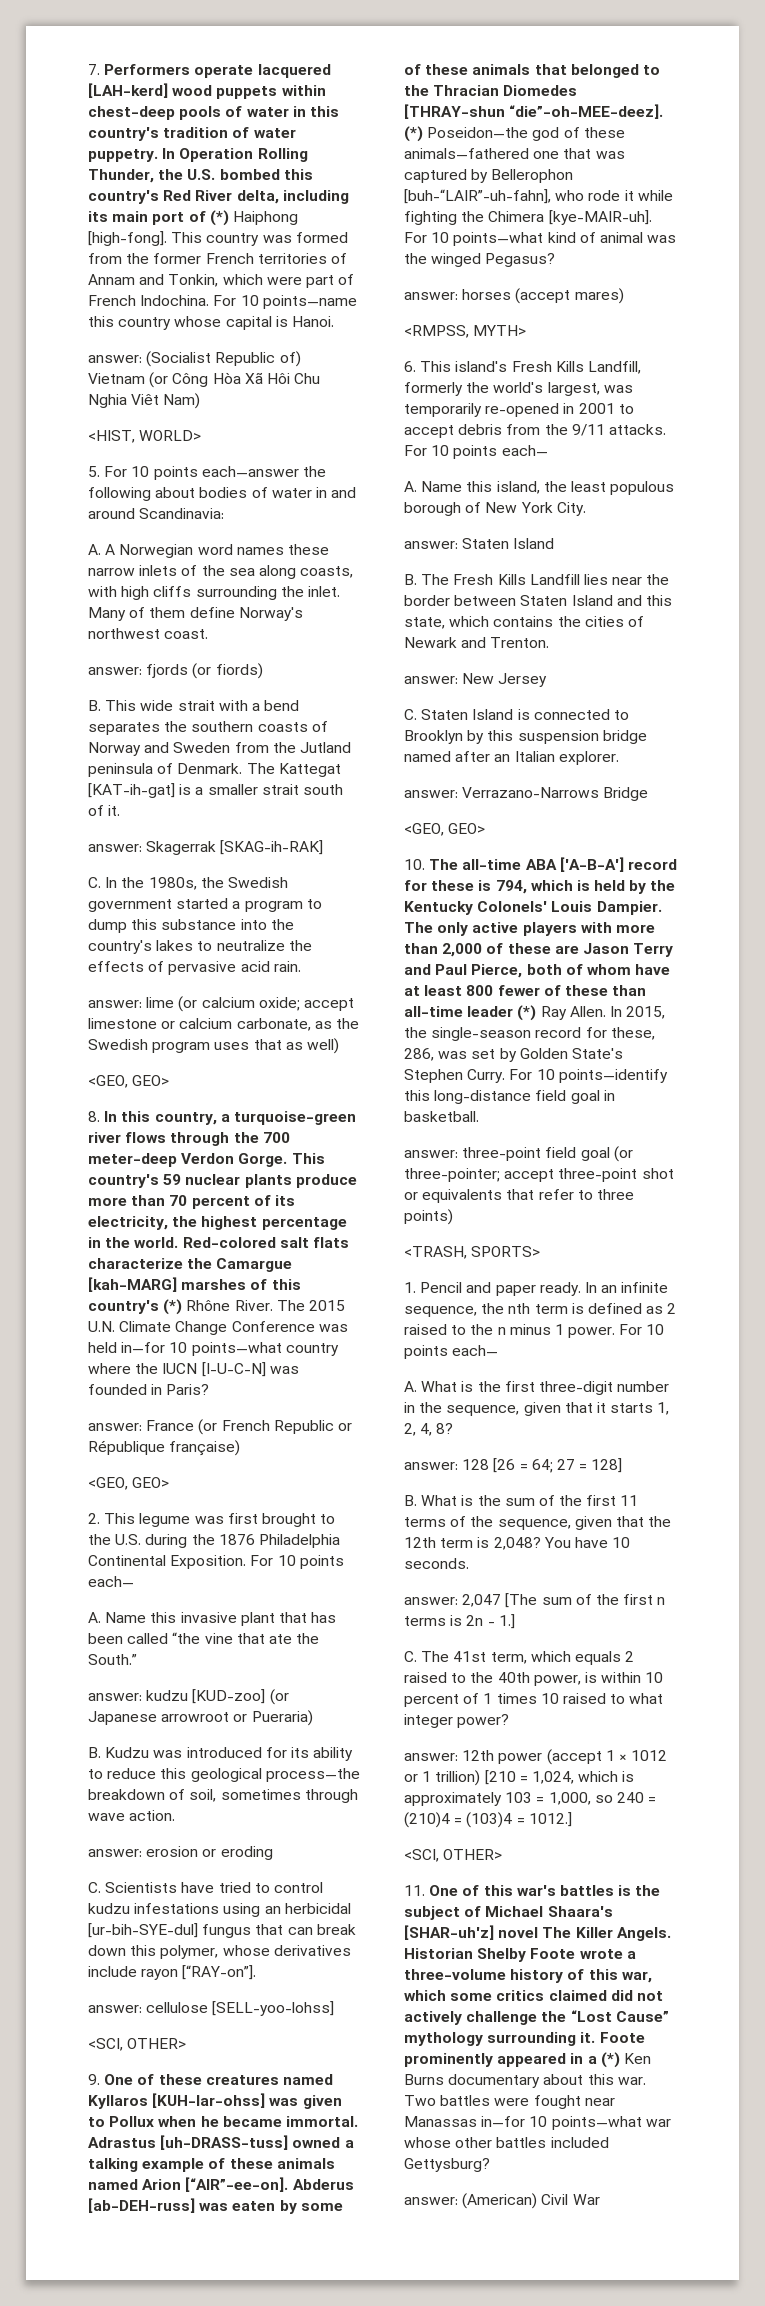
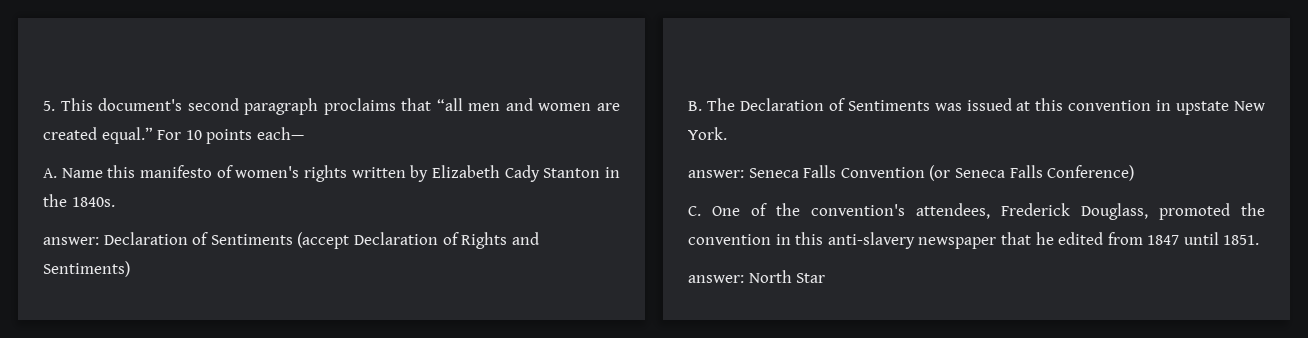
[88,64,331,78] [88,83,326,99] [88,106,339,120] [88,127,296,141] [88,148,308,162] [88,169,313,183] [88,190,349,204] [88,210,298,226] [88,231,348,246] [88,253,347,264] [88,274,355,288] [88,295,357,309] [88,316,334,330] [88,351,301,367] [88,372,321,388] [88,393,201,409] [88,430,202,443] [88,466,326,480] [88,487,357,501] [88,508,225,519] [88,544,329,558] [88,565,354,579] [88,586,340,600] [88,607,303,621] [88,628,209,639] [88,663,263,679] [88,700,300,711] [88,721,328,735] [88,742,351,756] [88,763,341,777] [88,783,343,798] [88,805,121,816] [88,840,324,855] [88,877,288,890] [88,898,322,912] [88,919,294,933] [88,940,312,954] [88,961,301,975] [88,996,354,1012] [88,1018,359,1031] [88,1038,339,1054] [88,1075,170,1088] [88,1111,356,1125] [88,1132,290,1146] [88,1153,325,1167] [88,1174,357,1188] [88,1195,295,1209] [88,1216,347,1230] [88,1237,349,1248] [88,1258,293,1272] [88,1277,301,1292] [88,1299,345,1315] [88,1321,348,1335] [88,1342,339,1356] [88,1362,299,1377] [88,1384,210,1395] [88,1419,352,1435] [88,1440,241,1456] [88,1477,170,1490] [88,1513,336,1527] [88,1534,340,1548] [88,1555,344,1569] [88,1576,134,1587] [88,1612,337,1626] [88,1632,320,1644] [88,1654,137,1665] [88,1689,289,1705] [88,1710,313,1726] [88,1747,354,1761] [88,1768,360,1782] [88,1789,358,1803] [88,1810,176,1821] [88,1846,273,1860] [88,1882,323,1893] [88,1903,351,1917] [88,1923,356,1938] [88,1945,351,1959] [88,1965,257,1980] [88,2001,335,2016] [88,2038,187,2051] [88,2074,333,2085] [88,2093,342,2109] [88,2116,358,2127] [88,2135,354,2150] [88,2158,335,2172] [88,2177,354,2192] [88,2198,343,2214] [404,64,660,78] [404,85,578,96] [404,104,664,119] [404,126,625,142] [404,148,625,159] [404,169,574,183] [404,189,673,204] [404,210,652,225] [404,232,677,246] [404,253,556,267] [404,288,624,304] [404,325,527,338] [404,361,641,374] [404,382,633,396] [404,403,634,417] [404,424,666,438] [404,445,548,459] [404,481,675,495] [404,502,586,516] [404,538,555,549] [404,574,670,585] [404,595,672,606] [404,616,644,629] [404,637,550,648] [404,673,548,687] [404,709,629,720] [404,730,647,744] [404,751,619,765] [404,787,649,801] [404,823,486,836] [404,857,677,872] [404,880,676,894] [404,901,662,915] [404,922,655,936] [404,943,674,957] [404,964,671,978] [404,985,647,996] [404,1005,666,1021] [404,1027,655,1041] [404,1048,623,1062] [404,1069,668,1083] [404,1090,615,1104] [404,1111,479,1122] [404,1146,633,1162] [404,1168,674,1182] [404,1189,634,1203] [404,1209,453,1225] [404,1246,541,1259] [404,1282,669,1296] [404,1303,677,1317] [404,1324,665,1338] [404,1345,499,1359] [404,1381,670,1395] [404,1402,670,1416] [404,1423,454,1436] [404,1458,623,1473] [404,1495,639,1506] [404,1516,672,1530] [404,1537,631,1550] [404,1558,469,1569] [404,1593,666,1608] [404,1614,515,1629] [404,1651,635,1665] [404,1672,664,1686] [404,1693,664,1707] [404,1714,510,1728] [404,1749,668,1765] [404,1770,635,1786] [404,1792,657,1806] [404,1812,572,1828] [404,1849,503,1862] [404,1885,661,1896] [404,1906,613,1920] [404,1925,671,1941] [404,1948,636,1962] [404,1969,652,1983] [404,1990,663,2001] [404,2010,669,2025] [404,2032,645,2046] [404,2052,651,2068] [404,2074,646,2088] [404,2095,615,2109] [404,2116,671,2130] [404,2137,609,2148] [404,2158,490,2172] [404,2193,600,2209] 7. Performers operate lacquered [LAH-kerd] wood puppets within chest-deep pools of water in this country's tradition of water puppetry. In Operation Rolling Thunder, the U.S. bombed this country's Red River delta, including its main port of (*) Haiphong [high-fong]. This country was formed from the former French territories of Annam and Tonkin, which were part of French Indochina. For 10 points—name this country whose capital is Hanoi. // answer: (Socialist Republic of) Vietnam (or Công Hòa Xã Hôi Chu Nghia Viêt Nam) // <HIST, WORLD> // 5. For 10 points each—answer the following about bodies of water in and around Scandinavia: // A. A Norwegian word names these narrow inlets of the sea along coasts, with high cliffs surrounding the inlet. Many of them define Norway's northwest coast. // answer: fjords (or fiords) // B. This wide strait with a bend separates the southern coasts of Norway and Sweden from the Jutland peninsula of Denmark. The Kattegat [KAT-ih-gat] is a smaller strait south of it. // answer: Skagerrak [SKAG-ih-RAK] // C. In the 1980s, the Swedish government started a program to dump this substance into the country's lakes to neutralize the effects of pervasive acid rain. // answer: lime (or calcium oxide; accept limestone or calcium carbonate, as the Swedish program uses that as well) // <GEO, GEO> // 8. In this country, a turquoise-green river flows through the 700 meter-deep Verdon Gorge. This country's 59 nuclear plants produce more than 70 percent of its electricity, the highest percentage in the world. Red-colored salt flats characterize the Camargue [kah-MARG] marshes of this country's (*) Rhône River. The 2015 U.N. Climate Change Conference was held in—for 10 points—what country where the IUCN [I-U-C-N] was founded in Paris? // answer: France (or French Republic or République française) // <GEO, GEO> // 2. This legume was first brought to the U.S. during the 1876 Philadelphia Continental Exposition. For 10 points each— // A. Name this invasive plant that has been called “the vine that ate the South.” // answer: kudzu [KUD-zoo] (or Japanese arrowroot or Pueraria) // B. Kudzu was introduced for its ability to reduce this geological process—the breakdown of soil, sometimes through wave action. // answer: erosion or eroding // C. Scientists have tried to control kudzu infestations using an herbicidal [ur-bih-SYE-dul] fungus that can break down this polymer, whose derivatives include rayon [“RAY-on”]. // answer: cellulose [SELL-yoo-lohss] // <SCI, OTHER> // 9. One of these creatures named Kyllaros [KUH-lar-ohss] was given to Pollux when he became immortal. Adrastus [uh-DRASS-tuss] owned a talking example of these animals named Arion [“AIR”-ee-on]. Abderus [ab-DEH-russ] was eaten by some of these animals that belonged to the Thracian Diomedes [THRAY-shun “die”-oh-MEE-deez]. (*) Poseidon—the god of these animals—fathered one that was captured by Bellerophon [buh-“LAIR”-uh-fahn], who rode it while fighting the Chimera [kye-MAIR-uh]. For 10 points—what kind of animal was the winged Pegasus? // answer: horses (accept mares) // <RMPSS, MYTH> // 6. This island's Fresh Kills Landfill, formerly the world's largest, was temporarily re-opened in 2001 to accept debris from the 9/11 attacks. For 10 points each— // A. Name this island, the least populous borough of New York City. // answer: Staten Island // B. The Fresh Kills Landfill lies near the border between Staten Island and this state, which contains the cities of Newark and Trenton. // answer: New Jersey // C. Staten Island is connected to Brooklyn by this suspension bridge named after an Italian explorer. // answer: Verrazano-Narrows Bridge // <GEO, GEO> // 10. The all-time ABA ['A-B-A'] record for these is 794, which is held by the Kentucky Colonels' Louis Dampier. The only active players with more than 2,000 of these are Jason Terry and Paul Pierce, both of whom have at least 800 fewer of these than all-time leader (*) Ray Allen. In 2015, the single-season record for these, 286, was set by Golden State's Stephen Curry. For 10 points—identify this long-distance field goal in basketball. // answer: three-point field goal (or three-pointer; accept three-point shot or equivalents that refer to three points) // <TRASH, SPORTS> // 1. Pencil and paper ready. In an infinite sequence, the nth term is defined as 2 raised to the n minus 1 power. For 10 points each— // A. What is the first three-digit number in the sequence, given that it starts 1, 2, 4, 8? // answer: 128 [26 = 64; 27 = 128] // B. What is the sum of the first 11 terms of the sequence, given that the 12th term is 2,048? You have 10 seconds. // answer: 2,047 [The sum of the first n terms is 2n - 1.] // C. The 41st term, which equals 2 raised to the 40th power, is within 10 percent of 1 times 10 raised to what integer power? // answer: 12th power (accept 1 × 1012 or 1 trillion) [210 = 1,024, which is approximately 103 = 1,000, so 240 = (210)4 = (103)4 = 1012.] // <SCI, OTHER> // 11. One of this war's battles is the subject of Michael Shaara's [SHAR-uh'z] novel The Killer Angels. Historian Shelby Foote wrote a three-volume history of this war, which some critics claimed did not actively challenge the “Lost Cause” mythology surrounding it. Foote prominently appeared in a (*) Ken Burns documentary about this war. Two battles were fought near Manassas in—for 10 points—what war whose other battles included Gettysburg? // answer: (American) Civil War -> [43,98,620,115] [43,127,304,144] [43,165,621,182] [43,194,115,207] [43,232,539,249] [43,261,130,277] [688,98,1265,115] [688,127,727,140] [688,165,1135,181] [688,203,1265,220] [688,232,1260,249] [688,270,826,283] 5. This document's second paragraph proclaims that “all men and women are created equal.” For 10 points each— // A. Name this manifesto of women's rights written by Elizabeth Cady Stanton in the 1840s. // answer: Declaration of Sentiments (accept Declaration of Rights and Sentiments) // B. The Declaration of Sentiments was issued at this convention in upstate New York. // answer: Seneca Falls Convention (or Seneca Falls Conference) // C. One of the convention's attendees, Frederick Douglass, promoted the convention in this anti-slavery newspaper that he edited from 1847 until 1851. // answer: North Star

